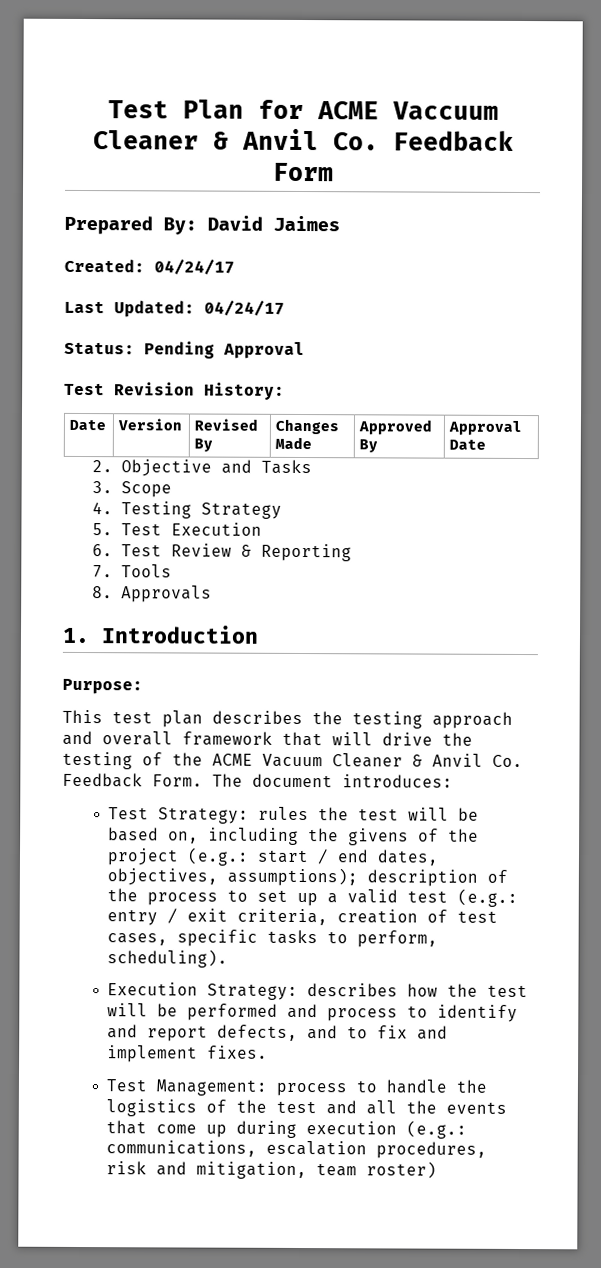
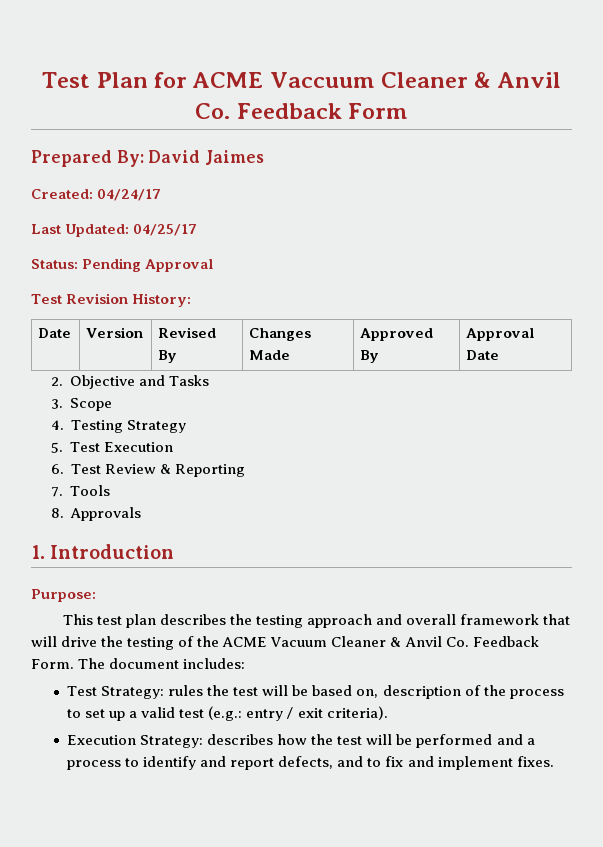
[204,300,285,316] 04/24/17 -> [133,224,198,236] 04/25/17
[342,774,453,788] introduces: -> [183,658,246,669] includes:
[208,827,480,846] [107,847,440,866] [107,867,359,887] including the givens of the project (e.g.: start / end dates, objectives, assumptions); -> (379, 693) none
[237,908,499,926] [107,929,439,948] [107,949,229,968] criteria, creation of test cases, specific tasks to perform, scheduling). -> [326,706,388,720] criteria).
(319, 1011) none -> [526,738,535,745] a
[106,1079,488,1097] [106,1099,508,1117] [106,1120,468,1139] [106,1140,488,1159] [106,1161,438,1180] // Test Management: process to handle the logistics of the test and all the events that come up during execution (e.g.: communications, escalation procedures, risk and mitigation, team roster) -> (554, 761) none

